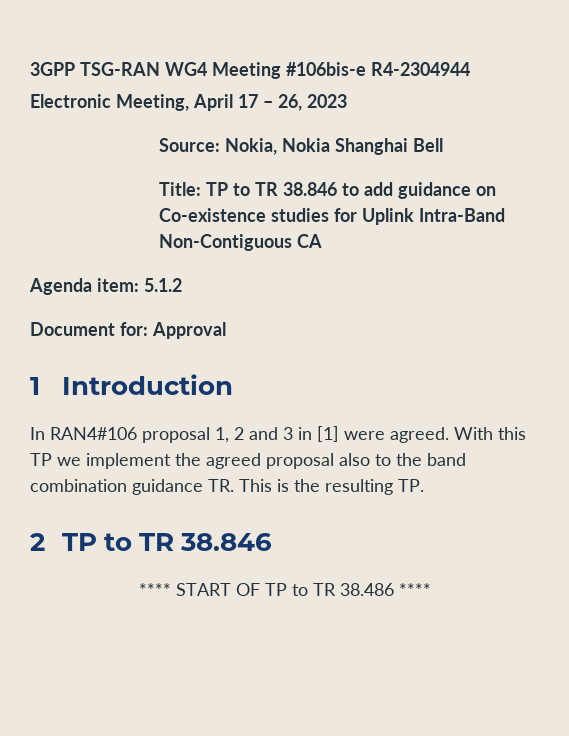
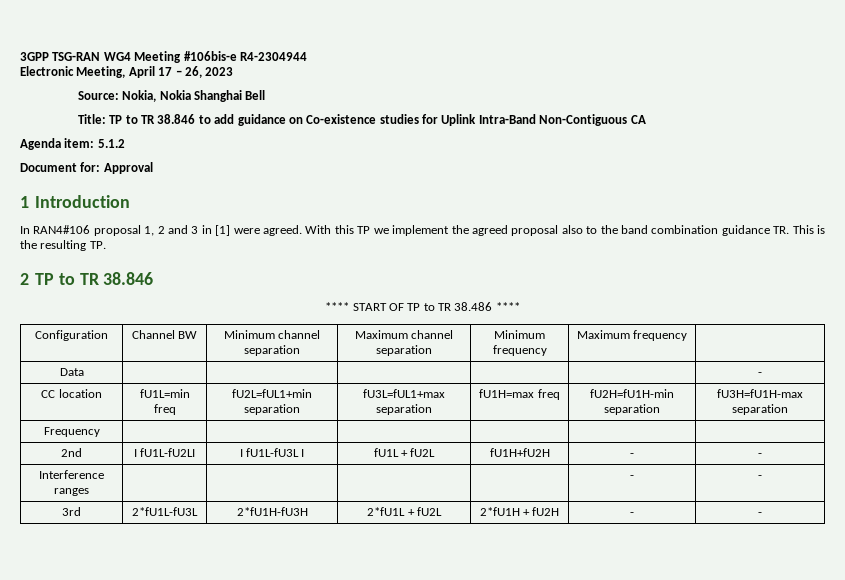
(431, 589) none -> [35,330,108,341] [131,330,198,339] [223,330,321,339] [244,345,300,356] [354,330,454,339] [376,345,432,356] [494,330,545,339] [492,345,547,356] [576,330,688,341] [59,368,84,376] [758,372,762,376] [41,389,102,398] [139,389,190,398] [153,404,176,415] [232,389,312,398] [244,404,300,415] [363,389,445,398] [376,404,432,415] [479,389,560,400] [590,389,674,398] [604,404,660,415] [717,389,803,398] [732,404,788,415] [43,427,100,437] [61,448,82,457] [133,448,196,457] [239,448,305,457] [373,448,436,457] [489,448,550,457] [630,453,634,457] [758,453,762,457] [39,470,104,479] [54,488,89,496] [630,475,634,479] [758,475,762,479] [62,507,81,516] [132,507,198,516] [236,507,308,516] [367,507,442,516] [479,507,560,516] [630,512,634,516] [758,512,762,516] // Configuration | Channel BW | Minimum channel separation | Maximum channel separation | Minimum frequency | Maximum frequency | // Data | | | | | | - // CC location | fU1L=min freq | fU2L=fUL1+min separation | fU3L=fUL1+max separation | fU1H=max freq | fU2H=fU1H-min separation | fU3H=fU1H-max separation // Frequency | | | | | | // 2nd | I fU1L-fU2LI | I fU1L-fU3L I | fU1L + fU2L | fU1H+fU2H | - | - // Interference ranges | | | | | - | - // 3rd | 2*fU1L-fU3L | 2*fU1H-fU3H | 2*fU1L + fU2L | 2*fU1H + fU2H | - | -

